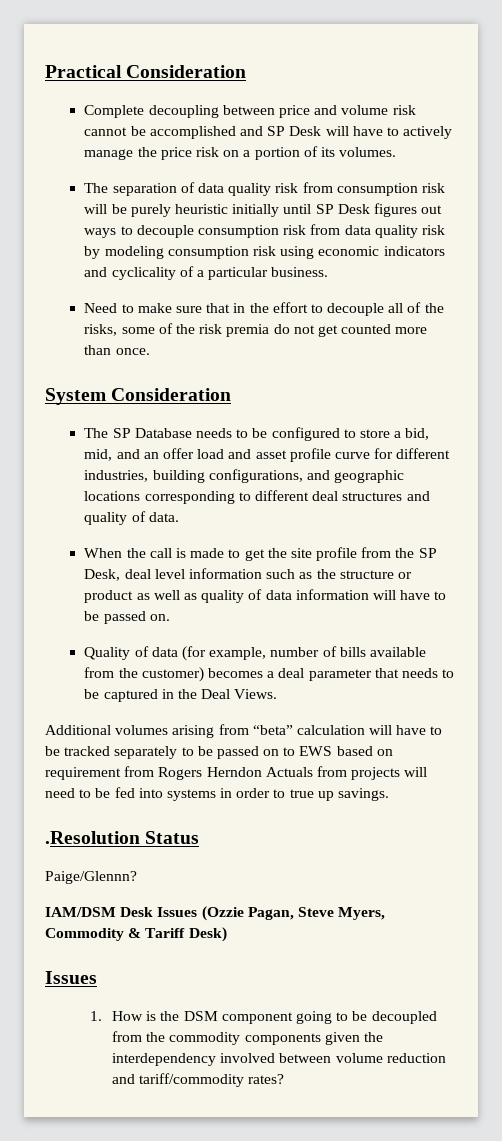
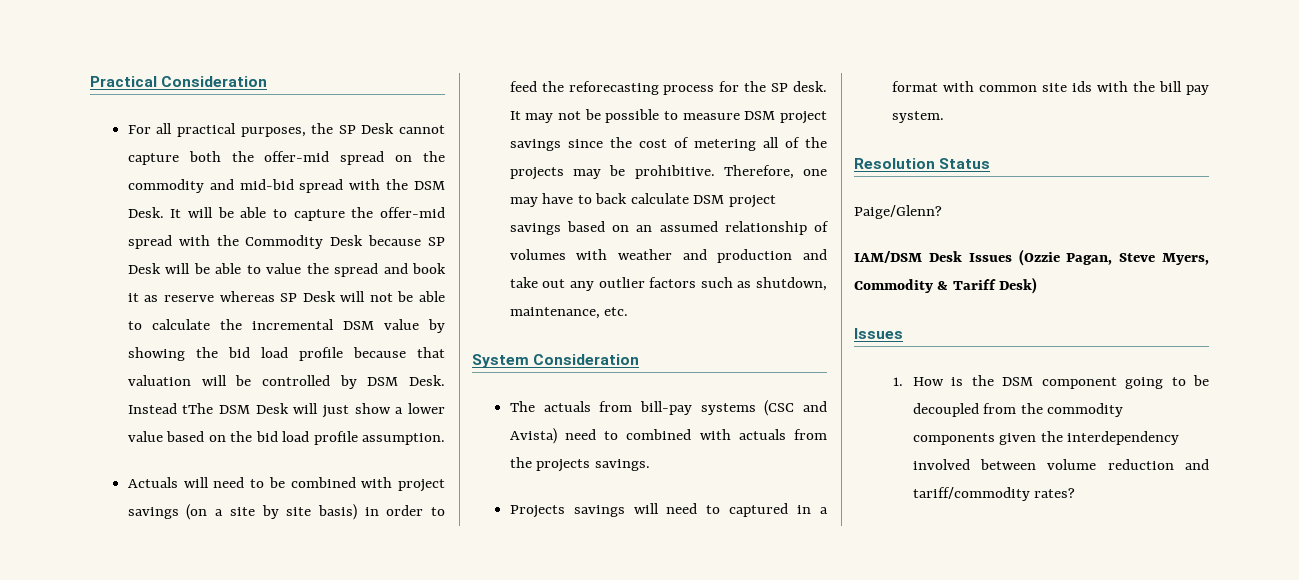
[84,105,416,118] [84,126,453,139] [84,146,397,160] [84,182,445,196] [84,203,443,217] [84,224,445,238] [84,246,445,259] [84,266,329,280] [84,302,444,316] [84,323,428,337] [84,345,150,355] [45,388,232,405] [84,427,430,441] [84,448,451,462] [84,469,405,483] [84,490,430,504] [84,511,179,525] [84,547,437,561] [84,568,412,581] [84,589,447,603] [84,611,170,624] [84,646,426,661] [84,667,455,682] [84,689,278,702] [45,724,443,738] [45,746,393,759] [45,766,428,780] [45,787,390,801] [45,831,140,844] Complete decoupling between price and volume risk cannot be accomplished and SP Desk will have to actively manage the price risk on a portion of its volumes. // The separation of data quality risk from consumption risk will be purely heuristic initially until SP Desk figures out ways to decouple consumption risk from data quality risk by modeling consumption risk using economic indicators and cyclicality of a particular business. // Need to make sure that in the effort to decouple all of the risks, some of the risk premia do not get counted more than once. // System Consideration // The SP Database needs to be configured to store a bid, mid, and an offer load and asset profile curve for different industries, building configurations, and geographic locations corresponding to different deal structures and quality of data. // When the call is made to get the site profile from the SP Desk, deal level information such as the structure or product as well as quality of data information will have to be passed on. // Quality of data (for example, number of bills available from the customer) becomes a deal parameter that needs to be captured in the Deal Views. // Additional volumes arising from “beta” calculation will have to be tracked separately to be passed on to EWS based on requirement from Rogers Herndon Actuals from projects will need to be fed into systems in order to true up savings. // .Resolution -> [127,123,445,137] [127,151,445,165] [127,179,445,193] [127,207,445,221] [127,235,445,249] [127,263,446,277] [127,291,446,302] [127,319,445,333] [127,347,445,361] [127,375,445,389] [127,403,446,418] [127,431,445,445] [127,477,445,492] [127,504,445,520] [509,81,827,95] [509,109,827,124] [509,137,827,151] [509,165,827,180] [509,193,776,208] [509,221,829,235] [509,249,827,263] [509,277,827,291] [509,307,629,319] [472,354,640,368] [509,400,827,416] [509,428,827,444] [509,457,650,472] [509,503,828,518] [891,81,1209,95] [891,111,944,123] [854,158,935,169] For all practical purposes, the SP Desk cannot capture both the offer-mid spread on the commodity and mid-bid spread with the DSM Desk. It will be able to capture the offer-mid spread with the Commodity Desk because SP Desk will be able to value the spread and book it as reserve whereas SP Desk will not be able to calculate the incremental DSM value by showing the bid load profile because that valuation will be controlled by DSM Desk. Instead tThe DSM Desk will just show a lower value based on the bid load profile assumption. // Actuals will need to be combined with project savings (on a site by site basis) in order to feed the reforecasting process for the SP desk. It may not be possible to measure DSM project savings since the cost of metering all of the projects may be prohibitive. Therefore, one may have to back calculate DSM project savings based on an assumed relationship of volumes with weather and production and take out any outlier factors such as shutdown, maintenance, etc. // System Consideration // The actuals from bill-pay systems (CSC and Avista) need to combined with actuals from the projects savings. // Projects savings will need to captured in a format with common site ids with the bill pay system. // Resolution
[45,871,137,884] Paige/Glennn? -> [854,205,942,219] Paige/Glenn?

